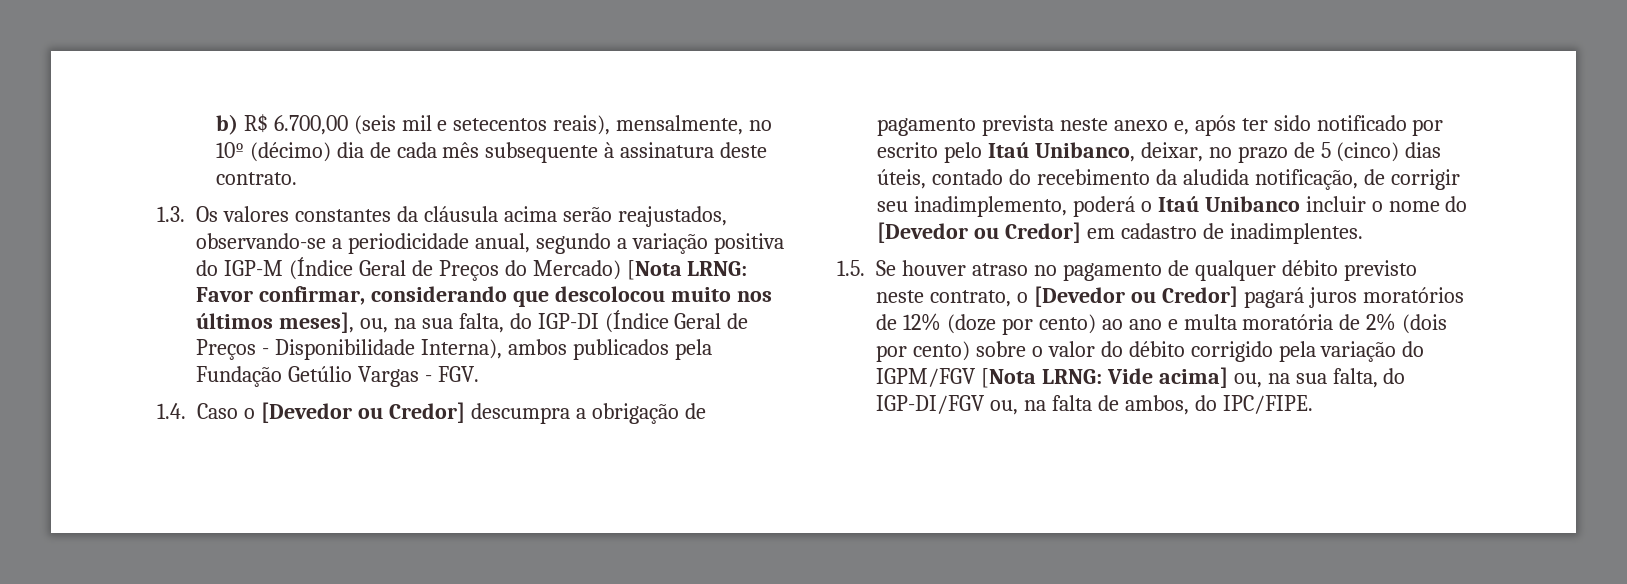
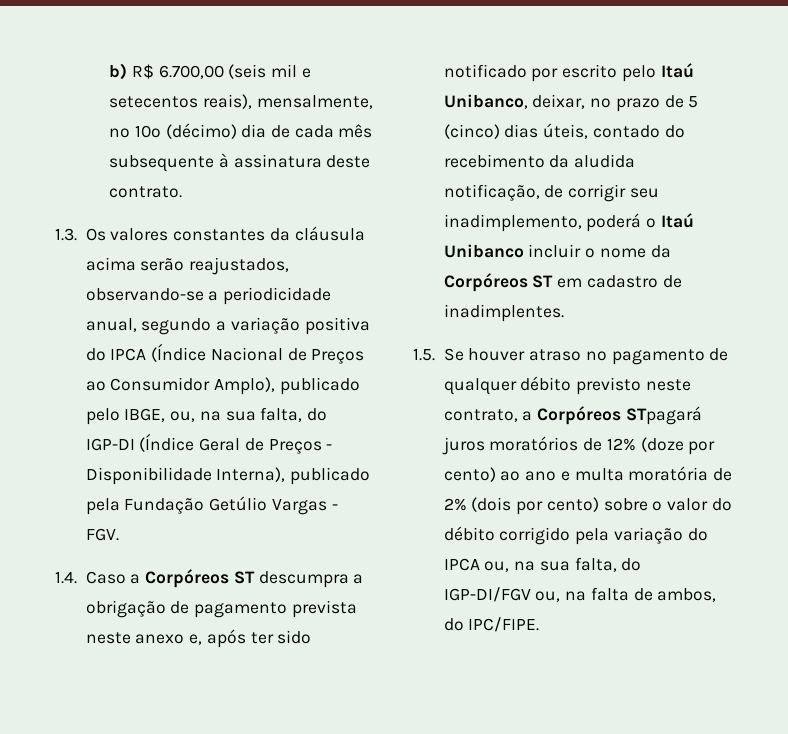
[223,257,748,281] [196,286,772,307] [196,312,354,333] IGP-M (Índice Geral de Preços do Mercado) [Nota LRNG: Favor confirmar, considerando que descolocou muito nos últimos meses], -> [110,343,365,364] [85,377,360,395] [85,408,166,425] IPCA (Índice Nacional de Preços ao Consumidor Amplo), publicado pelo IBGE,
[507,339,669,360] ambos publicados -> [290,467,371,485] publicado
[243,402,465,423] o [Devedor ou Credor] -> [130,569,255,588] a Corpóreos ST
[1445,196,1468,212] [877,222,1081,243] do [Devedor ou Credor] -> [650,245,671,258] [443,273,554,292] da Corpóreos ST
[1016,286,1304,308] o [Devedor ou Credor] pagará -> [522,406,702,425] a Corpóreos STpagará
[876,367,1228,388] IGPM/FGV [Nota LRNG: Vide acima] -> [443,558,480,571] IPCA

